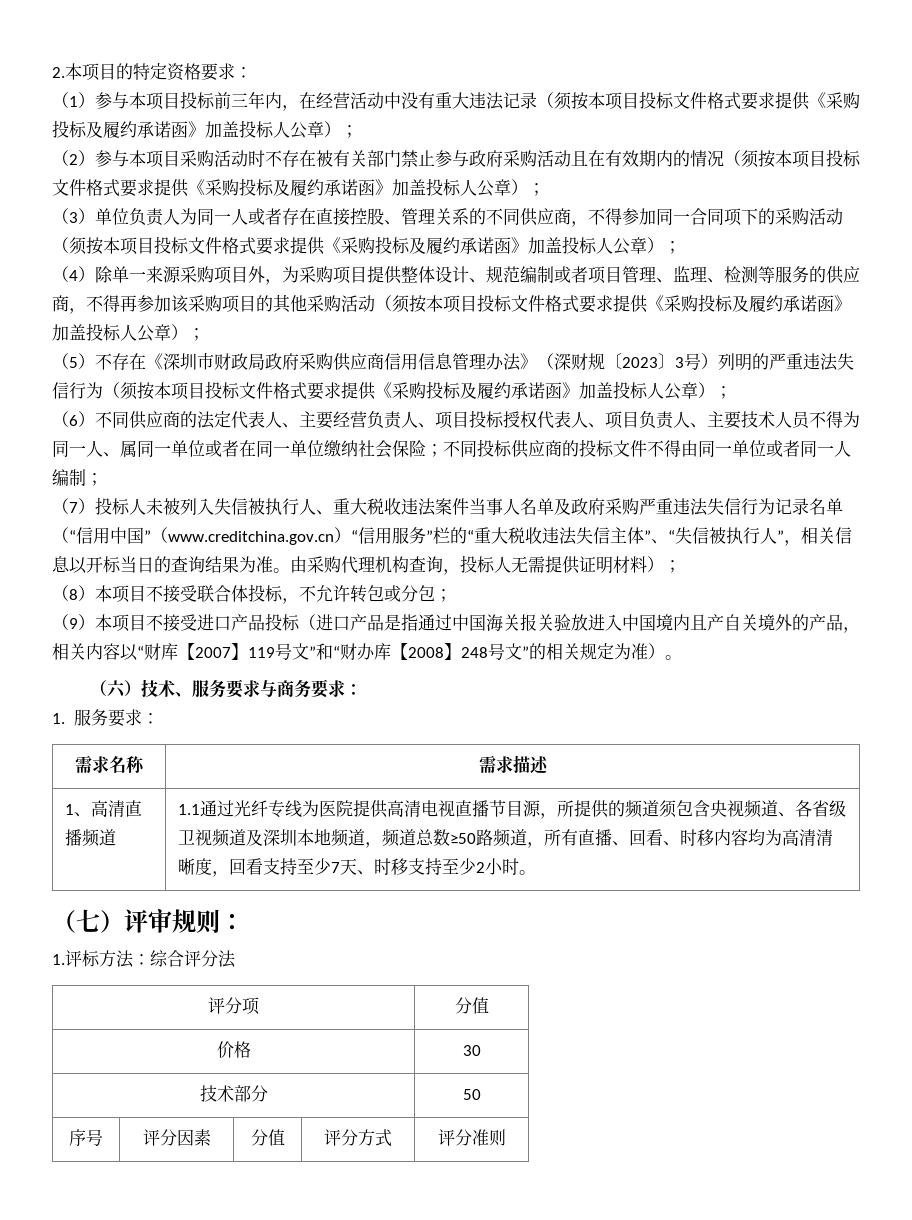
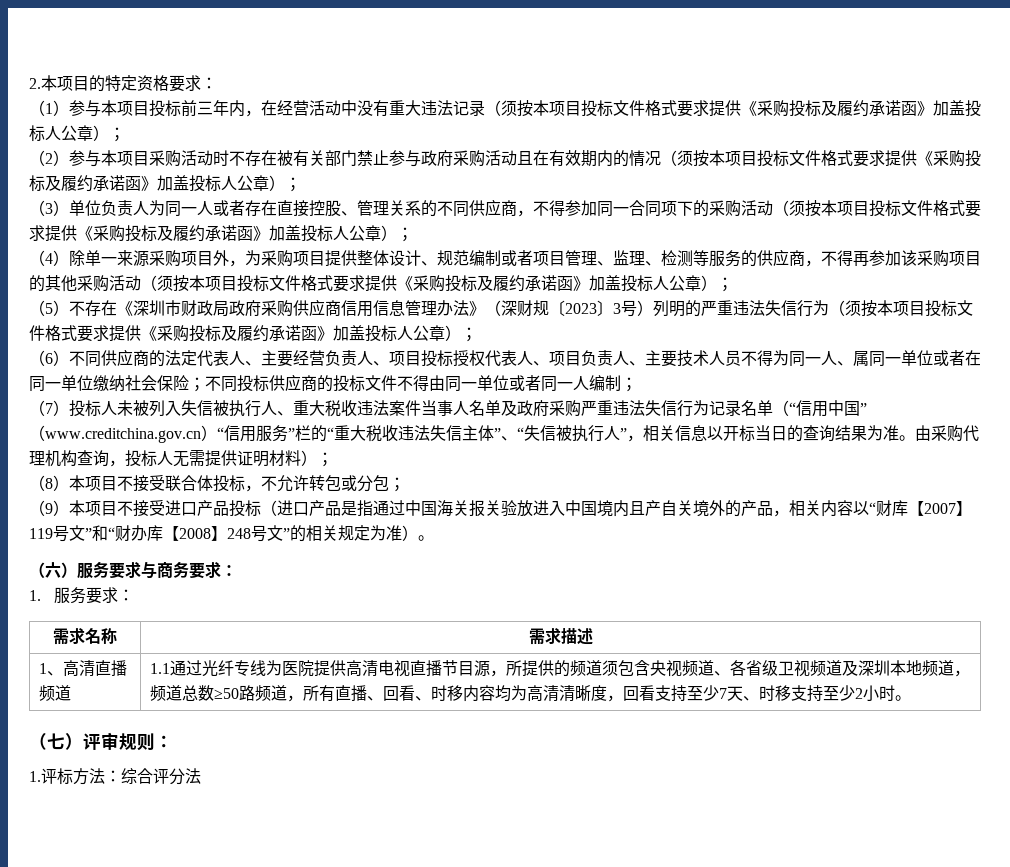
[141,679,193,697] 技术、 -> (77, 570) none
[208,997,260,1015] [454,997,489,1014] [216,1041,251,1058] [462,1045,481,1056] [199,1085,268,1102] [462,1089,481,1100] [69,1129,103,1146] [142,1129,211,1146] [250,1129,285,1146] [324,1129,392,1147] [437,1129,506,1146] // 评分项 | 分值 // 价格 | 30 // 技术部分 | 50 // 序号 | 评分因素 | 分值 | 评分方式 | 评分准则 -> (201, 776) none

